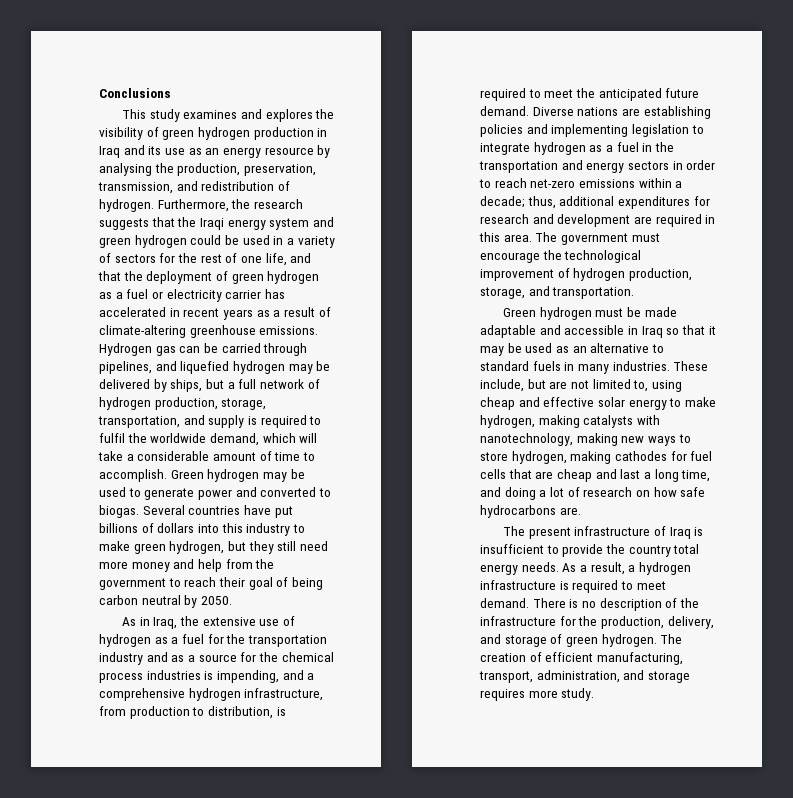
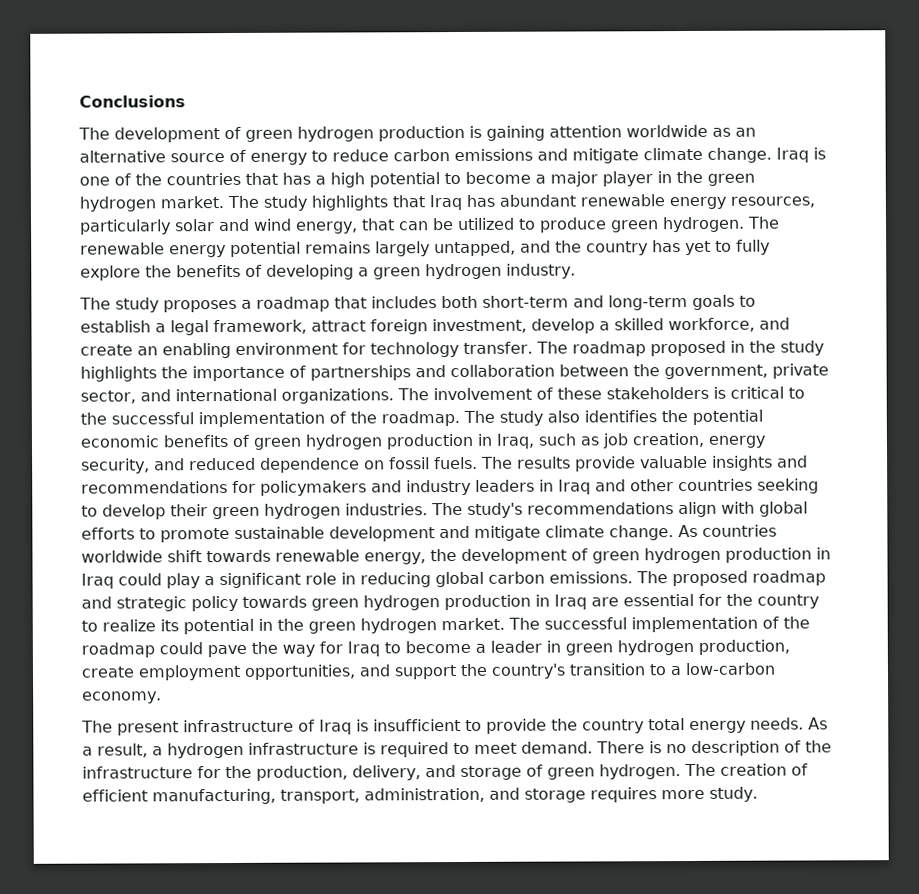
[122,109,335,122] [99,127,143,140] This study examines and explores the visibility -> [78,124,756,143] [79,147,826,165] [79,170,755,188] [79,194,815,212] [80,216,780,235] [80,239,770,258] [80,263,576,281] [79,294,756,313] [80,317,790,336] [80,340,824,359] [80,363,829,382] [80,386,805,404] [80,409,763,428] [80,432,766,450] [81,455,808,474] [81,478,819,496] [81,501,808,520] [81,524,777,543] [81,548,567,565] The development of green hydrogen production is gaining attention worldwide as an alternative source of energy to reduce carbon emissions and mitigate climate change. Iraq is one of the countries that has a high potential to become a major player in the green hydrogen market. The study highlights that Iraq has abundant renewable energy resources, particularly solar and wind energy, that can be utilized to produce green hydrogen. The renewable energy potential remains largely untapped, and the country has yet to fully explore the benefits of developing a green hydrogen industry. // The study proposes a roadmap that includes both short-term and long-term goals to establish a legal framework, attract foreign investment, develop a skilled workforce, and create an enabling environment for technology transfer. The roadmap proposed in the study highlights the importance of partnerships and collaboration between the government, private sector, and international organizations. The involvement of these stakeholders is critical to the successful implementation of the roadmap. The study also identifies the potential economic benefits of green hydrogen production in Iraq, such as job creation, energy security, and reduced dependence on fossil fuels. The results provide valuable insights and recommendations for policymakers and industry leaders in Iraq and other countries seeking to develop their green hydrogen industries. The study's recommendations align with global efforts to promote sustainable development and mitigate climate change. As countries worldwide shift towards renewable energy, the development
[123,145,331,158] [99,163,316,176] [98,181,290,194] [99,199,303,212] [99,217,334,230] [99,235,335,248] [99,253,312,266] [98,271,320,284] [99,289,285,302] [99,307,331,320] [99,325,319,338] [99,343,308,356] [99,361,331,374] [99,379,320,392] [99,397,267,410] [98,415,322,428] [99,433,318,446] [98,451,315,461] [99,469,305,482] [99,487,331,500] [99,505,293,518] [99,523,305,536] [99,541,328,554] [99,559,275,572] [99,577,323,590] [99,595,232,608] [122,616,296,629] [99,634,327,647] [99,652,334,665] [99,670,315,683] [99,688,324,701] [99,706,286,719] [480,88,700,101] [480,106,711,119] [480,124,704,137] [480,142,674,155] [479,160,716,173] [479,178,683,188] [480,196,710,209] [480,214,716,227] [479,232,660,245] [480,250,642,263] [480,268,692,281] [480,286,635,299] [503,307,677,320] [480,325,716,338] [480,343,664,356] [480,361,709,374] [480,379,682,392] [480,397,716,410] [480,415,660,428] [480,433,691,446] [480,451,713,464] [480,469,711,482] [480,487,706,500] [480,505,581,518] and its use as an energy resource by analysing the production, preservation, transmission, and redistribution of hydrogen. Furthermore, the research suggests that the Iraqi energy system and green hydrogen could be used in a variety of sectors for the rest of one life, and that the deployment of green hydrogen as a fuel or electricity carrier has accelerated in recent years as a result of climate-altering greenhouse emissions. Hydrogen gas can be carried through pipelines, and liquefied hydrogen may be delivered by ships, but a full network of hydrogen production, storage, transportation, and supply is required to fulfil the worldwide demand, which will take a considerable amount of time to accomplish. Green hydrogen may be used to generate power and converted to biogas. Several countries have put billions of dollars into this industry to make green hydrogen, but they still need more money and help from the government to reach their goal of being carbon neutral by 2050. // As in Iraq, the extensive use of hydrogen as a fuel for the transportation industry and as a source for the chemical process industries is impending, and a comprehensive hydrogen infrastructure, from production to distribution, is required to meet the anticipated future demand. Diverse nations are establishing policies and implementing legislation to integrate hydrogen as a fuel in the transportation and energy sectors in order to reach net-zero emissions within a decade; thus, additional expenditures for research and development are required in this area. The government must encourage the technological improvement of hydrogen production, storage, and transportation. // Green hydrogen must be made adaptable and accessible in Iraq so that it may be used as an alternative to standard fuels in many industries. These include, but are not limited to, using cheap and effective solar energy to make hydrogen, making catalysts with nanotechnology, making new ways to store hydrogen, making cathodes for fuel cells that are cheap and last a long time, and doing a lot of research on how safe hydrocarbons are. -> [118,570,826,589] [81,593,819,612] [81,616,810,635] [81,639,790,658] [81,662,775,681] [82,691,162,704] could play a significant role in reducing global carbon emissions. The proposed roadmap and strategic policy towards green hydrogen production in Iraq are essential for the country to realize its potential in the green hydrogen market. The successful implementation of the roadmap could pave the way for Iraq to become a leader in green hydrogen production, create employment opportunities, and support the country's transition to a low-carbon economy.

